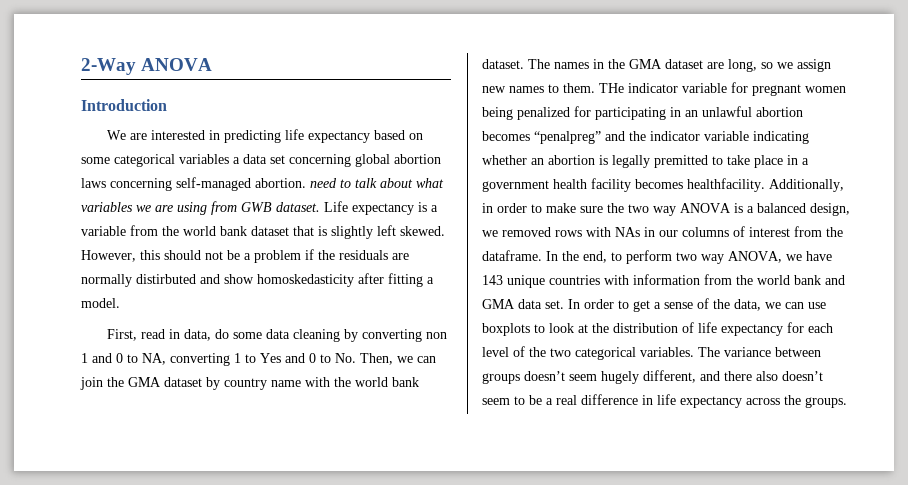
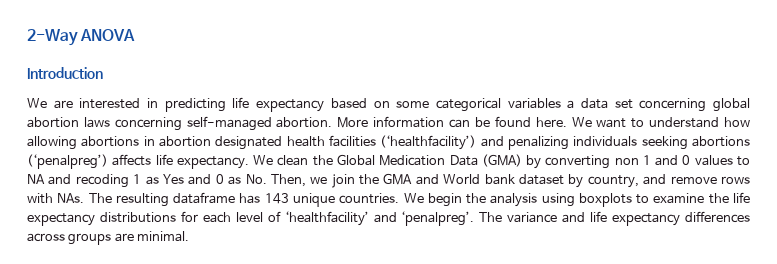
[310,178,444,188] [81,201,438,215] [81,225,445,239] [81,249,409,263] [81,273,434,287] [81,298,120,308] [106,329,340,342] need to talk about what variables we are using from GWB dataset. Life expectancy is a variable from the world bank dataset that is slightly left skewed. However, this should not be a problem if the residuals are normally distirbuted and show homoskedasticity after fitting a model. // First, read in data, do some data cleaning -> [337,116,751,128] [27,135,751,150] [27,154,522,169] More information can be found here. We want to understand how allowing abortions in abortion designated health facilities (‘healthfacility’) and penalizing individuals seeking abortions (‘penalpreg’) affects life expectancy. We clean the Global Medication Data (GMA)
[127,353,256,366] to NA, converting 1 to -> [694,155,751,166] [27,174,159,188] values to NA and recoding 1 as
[320,354,331,363] to -> [228,176,242,185] as
[417,356,436,363] can -> (328, 180) none
[164,377,419,390] [482,59,831,72] [482,82,846,96] [482,106,803,120] [482,131,809,144] [482,155,809,168] [482,178,844,192] [482,203,850,216] [482,226,843,237] [482,250,832,264] [482,274,845,288] [482,298,826,312] [482,322,783,336] dataset by country name with the world bank dataset. The names in the GMA dataset are long, so we assign new names to them. THe indicator variable for pregnant women being penalized for participating in an unlawful abortion becomes “penalpreg” and the indicator variable indicating whether an abortion is legally premitted to take place in a government health facility becomes healthfacility. Additionally, in order to make sure the two way ANOVA is a balanced design, we removed rows with NAs in our columns of interest from the dataframe. In the end, to perform two way ANOVA, we have 143 unique countries with information from the world bank and GMA data set. In order to get a sense of the data, we can use boxplots to look at the distribution of life expectancy -> [415,174,751,188] [27,192,751,207] [27,212,176,226] and World bank dataset by country, and remove rows with NAs. The resulting dataframe has 143 unique countries. We begin the analysis using boxplots to examine the life expectancy distributions
[529,347,821,360] [482,370,823,384] [482,394,847,408] the two categorical variables. The variance between groups doesn’t seem hugely different, and there also doesn’t seem to be a real difference in life expectancy across the groups. -> [284,211,751,226] [27,231,190,245] ‘healthfacility’ and ‘penalpreg’. The variance and life expectancy differences across groups are minimal.

